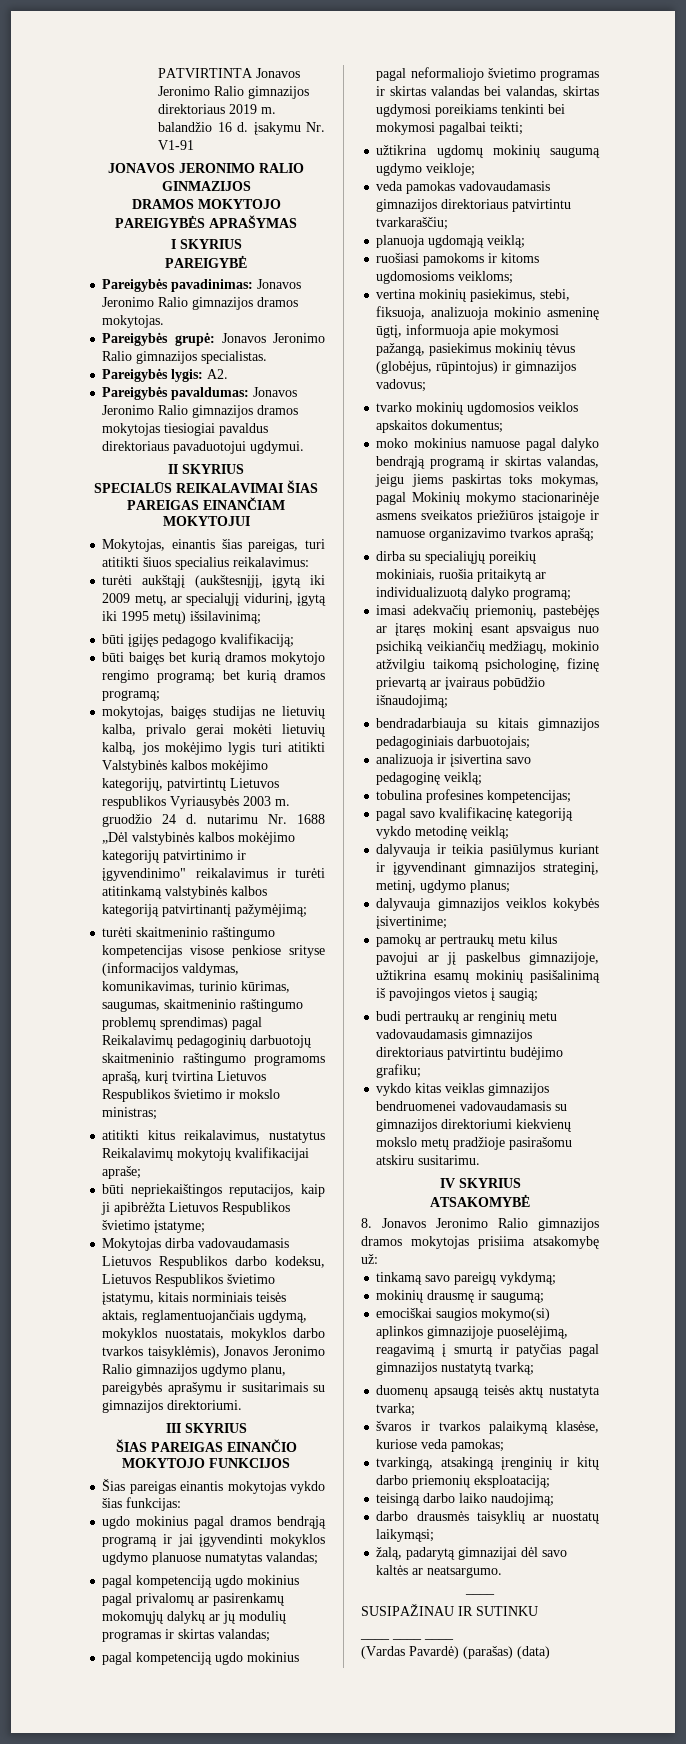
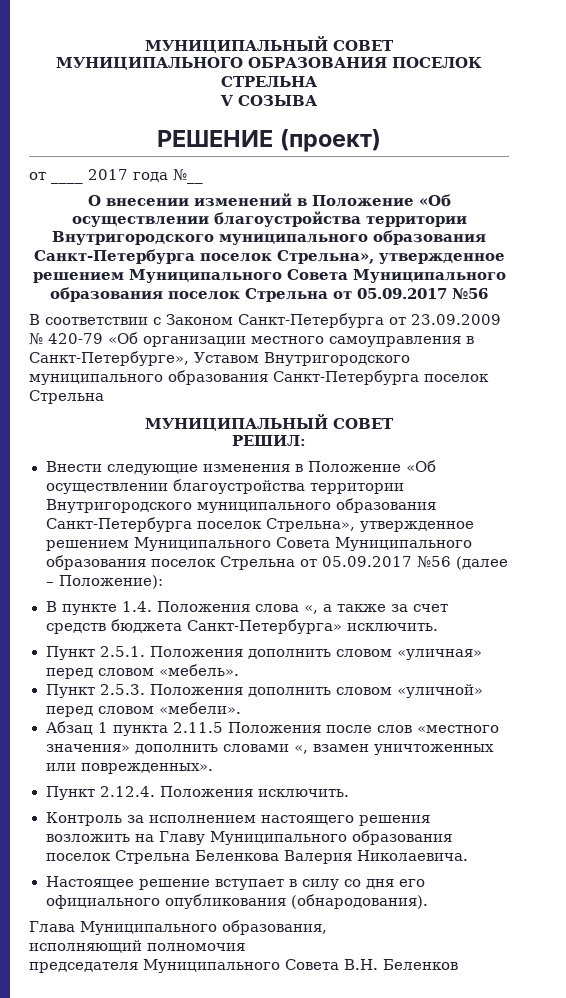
[158,68,301,78] [158,86,310,99] [158,104,277,114] [158,122,325,135] [158,140,195,150] [108,163,304,173] [161,181,251,191] [131,199,281,209] [115,215,297,228] [170,239,242,249] [165,255,247,268] [102,278,302,292] [102,297,299,310] [102,315,165,328] [102,332,325,346] [102,351,268,364] [102,368,229,382] [102,386,298,400] [102,405,299,418] [102,423,269,436] [102,441,305,454] [168,464,244,474] [94,480,318,493] [127,497,285,510] [162,516,250,526] [102,539,325,552] [102,557,310,570] [102,575,325,588] [102,593,326,606] [102,611,262,624] [102,633,295,647] [102,652,325,665] [102,670,325,683] [102,690,161,701] [102,706,325,719] [102,724,325,737] [102,742,325,755] [102,760,269,773] [102,778,280,791] [102,796,291,809] [102,814,325,827] [102,832,296,845] [102,850,247,863] [102,868,325,881] [102,886,268,899] [102,904,308,917] [102,927,276,940] [102,945,325,958] [102,962,240,976] [102,981,291,993] [102,999,304,1012] [102,1017,263,1030] [102,1035,312,1048] [102,1053,325,1066] [102,1071,267,1084] [102,1089,281,1102] [102,1107,158,1120] [102,1130,325,1143] [102,1147,310,1161] [102,1166,142,1179] [102,1184,325,1197] [101,1202,291,1215] [102,1220,206,1233] [102,1238,290,1251] [102,1256,325,1269] [102,1274,276,1287] [102,1292,287,1305] [102,1310,308,1323] [102,1328,325,1341] [102,1346,325,1359] [102,1364,287,1377] [102,1382,325,1395] [102,1400,243,1413] [165,1423,247,1433] [115,1439,297,1452] [122,1458,290,1468] [102,1479,325,1494] [102,1497,182,1511] [102,1516,326,1529] [102,1534,325,1547] [102,1552,319,1565] [102,1575,300,1588] [102,1593,285,1606] [102,1611,287,1624] [102,1629,271,1642] [102,1652,300,1665] [376,67,599,81] [376,86,599,98] [376,104,566,117] [376,122,524,135] [376,145,600,158] [376,163,476,176] [376,181,551,194] [376,199,572,212] [376,217,449,230] [376,235,526,248] [376,253,540,266] [376,271,514,284] [376,289,571,302] [376,306,599,320] [376,324,560,338] [376,343,576,356] [376,361,577,374] [376,379,427,392] [376,402,579,415] [376,420,504,433] [376,438,599,451] [376,456,599,469] [375,474,599,487] [376,492,599,505] [376,510,599,523] [376,528,595,541] [376,551,537,564] [376,569,547,582] [376,587,572,600] [376,605,599,618] [376,623,599,636] [376,641,599,654] [376,658,599,672] [376,677,546,690] [376,695,449,708] [376,718,599,731] [376,736,531,749] [376,754,532,767] [376,772,483,785] [376,789,572,803] [376,807,574,821] [376,826,510,839] [376,844,599,857] [376,862,599,875] [376,880,511,893] [376,898,599,911] [376,916,448,929] [376,934,558,947] [376,952,599,965] [376,970,600,983] [376,988,539,1001] [376,1011,558,1024] [376,1029,533,1042] [376,1047,564,1060] [376,1064,422,1078] [376,1083,550,1096] [376,1101,568,1111] [376,1119,572,1132] [376,1137,573,1150] [376,1155,481,1165] [439,1178,521,1188] [430,1194,530,1207] [361,1218,599,1231] [361,1236,599,1249] [361,1254,378,1264] [376,1272,557,1285] [376,1290,545,1303] [376,1308,551,1321] [376,1326,569,1339] [376,1344,599,1357] [376,1362,535,1375] [376,1385,600,1398] [376,1403,416,1416] [376,1421,599,1434] [376,1439,505,1452] [376,1457,599,1470] [376,1475,551,1488] [376,1493,555,1506] [376,1511,599,1524] [376,1529,435,1542] [376,1547,568,1560] [376,1565,503,1578] [465,1593,495,1595] [361,1604,538,1616] [360,1638,454,1640] [361,1646,550,1659] PATVIRTINTA Jonavos Jeronimo Ralio gimnazijos direktoriaus 2019 m. balandžio 16 d. įsakymu Nr. V1-91 // JONAVOS JERONIMO RALIO GINMAZIJOS // DRAMOS MOKYTOJO PAREIGYBĖS APRAŠYMAS // I SKYRIUS // PAREIGYBĖ // Pareigybės pavadinimas: Jonavos Jeronimo Ralio gimnazijos dramos mokytojas. // Pareigybės grupė: Jonavos Jeronimo Ralio gimnazijos specialistas. // Pareigybės lygis: A2. // Pareigybės pavaldumas: Jonavos Jeronimo Ralio gimnazijos dramos mokytojas tiesiogiai pavaldus direktoriaus pavaduotojui ugdymui. // II SKYRIUS // SPECIALŪS REIKALAVIMAI ŠIAS PAREIGAS EINANČIAM MOKYTOJUI // Mokytojas, einantis šias pareigas, turi atitikti šiuos specialius reikalavimus: // turėti aukštąjį (aukštesnįjį, įgytą iki 2009 metų, ar specialųjį vidurinį, įgytą iki 1995 metų) išsilavinimą; // būti įgijęs pedagogo kvalifikaciją; // būti baigęs bet kurią dramos mokytojo rengimo programą; bet kurią dramos programą; // mokytojas, baigęs studijas ne lietuvių kalba, privalo gerai mokėti lietuvių kalbą, jos mokėjimo lygis turi atitikti Valstybinės kalbos mokėjimo kategorijų, patvirtintų Lietuvos respublikos Vyriausybės 2003 m. gruodžio 24 d. nutarimu Nr. 1688 „Dėl valstybinės kalbos mokėjimo kategorijų patvirtinimo ir įgyvendinimo" reikalavimus ir turėti atitinkamą valstybinės kalbos kategoriją patvirtinantį pažymėjimą; // turėti skaitmeninio raštingumo kompetencijas visose penkiose srityse (informacijos valdymas, komunikavimas, turinio kūrimas, saugumas, skaitmeninio raštingumo problemų sprendimas) pagal Reikalavimų pedagoginių darbuotojų skaitmeninio raštingumo programoms aprašą, kurį tvirtina Lietuvos Respublikos švietimo ir mokslo ministras; // atitikti kitus reikalavimus, nustatytus Reikalavimų mokytojų kvalifikacijai apraše; // būti nepriekaištingos reputacijos, kaip ji apibrėžta Lietuvos Respublikos švietimo įstatyme; // Mokytojas dirba vadovaudamasis Lietuvos Respublikos darbo kodeksu, Lietuvos Respublikos švietimo įstatymu, kitais norminiais teisės aktais, reglamentuojančiais ugdymą, mokyklos nuostatais, mokyklos darbo tvarkos taisyklėmis), Jonavos Jeronimo Ralio gimnazijos ugdymo planu, pareigybės aprašymu ir susitarimais su gimnazijos direktoriumi. // III SKYRIUS // ŠIAS PAREIGAS EINANČIO MOKYTOJO FUNKCIJOS // Šias pareigas einantis mokytojas vykdo šias funkcijas: // ugdo mokinius pagal dramos bendrąją programą ir jai įgyvendinti mokyklos ugdymo planuose numatytas valandas; // pagal kompetenciją ugdo mokinius pagal privalomų ar pasirenkamų mokomųjų dalykų ar jų modulių programas ir skirtas valandas; // pagal kompetenciją ugdo mokinius pagal neformaliojo švietimo programas ir skirtas valandas bei valandas, skirtas ugdymosi poreikiams tenkinti bei mokymosi pagalbai teikti; // užtikrina ugdomų mokinių saugumą ugdymo veikloje; // veda pamokas vadovaudamasis gimnazijos direktoriaus patvirtintu tvarkaraščiu; // planuoja ugdomąją veiklą; // ruošiasi pamokoms ir kitoms ugdomosioms veikloms; // vertina mokinių pasiekimus, stebi, fiksuoja, analizuoja mokinio asmeninę ūgtį, informuoja apie mokymosi pažangą, pasiekimus mokinių tėvus (globėjus, rūpintojus) ir gimnazijos vadovus; // tvarko mokinių ugdomosios veiklos apskaitos dokumentus; // moko mokinius namuose pagal dalyko bendrąją programą ir skirtas valandas, jeigu jiems paskirtas toks mokymas, pagal Mokinių mokymo stacionarinėje asmens sveikatos priežiūros įstaigoje ir namuose organizavimo tvarkos aprašą; // dirba su specialiųjų poreikių mokiniais, ruošia pritaikytą ar individualizuotą dalyko programą; // imasi adekvačių priemonių, pastebėjęs ar įtaręs mokinį esant apsvaigus nuo psichiką veikiančių medžiagų, mokinio atžvilgiu taikomą psichologinę, fizinę prievartą ar įvairaus pobūdžio išnaudojimą; // bendradarbiauja su kitais gimnazijos pedagoginiais darbuotojais; // analizuoja ir įsivertina savo pedagoginę veiklą; // tobulina profesines kompetencijas; // pagal savo kvalifikacinę kategoriją vykdo metodinę veiklą; // dalyvauja ir teikia pasiūlymus kuriant ir įgyvendinant gimnazijos strateginį, metinį, ugdymo planus; // dalyvauja gimnazijos veiklos kokybės įsivertinime; // pamokų ar pertraukų metu kilus pavojui ar jį paskelbus gimnazijoje, užtikrina esamų mokinių pasišalinimą iš pavojingos vietos į saugią; // budi pertraukų ar renginių metu vadovaudamasis gimnazijos direktoriaus patvirtintu budėjimo grafiku; // vykdo kitas veiklas gimnazijos bendruomenei vadovaudamasis su gimnazijos direktoriumi kiekvienų mokslo metų pradžioje pasirašomu atskiru susitarimu. // IV SKYRIUS // ATSAKOMYBĖ // 8. Jonavos Jeronimo Ralio gimnazijos dramos mokytojas prisiima atsakomybę už: // tinkamą savo pareigų vykdymą; // mokinių drausmę ir saugumą; // emociškai saugios mokymo(si) aplinkos gimnazijoje puoselėjimą, reagavimą į smurtą ir patyčias pagal gimnazijos nustatytą tvarką; // duomenų apsaugą teisės aktų nustatyta tvarka; // švaros ir tvarkos palaikymą klasėse, kuriose veda pamokas; // tvarkingą, atsakingą įrenginių ir kitų darbo priemonių eksploataciją; // teisingą darbo laiko naudojimą; // darbo drausmės taisyklių ar nuostatų laikymąsi; // žalą, padarytą gimnazijai dėl savo kaltės ar neatsargumo. // ____ // SUSIPAŽINAU IR SUTINKU // ____ ____ ____ // (Vardas Pavardė) (parašas) (data) -> [145,36,394,53] [56,57,482,70] [221,76,318,87] [220,95,318,106] [157,129,381,152] [29,172,46,180] [51,180,83,184] [88,169,203,184] [87,193,451,207] [71,211,467,227] [52,230,486,245] [33,249,505,264] [32,269,506,283] [50,287,488,302] [29,313,501,328] [29,332,474,347] [29,351,410,366] [29,370,489,385] [29,390,104,404] [145,414,394,431] [232,435,306,446] [45,460,436,475] [45,479,404,494] [45,498,436,513] [45,517,474,532] [45,537,472,551] [45,555,508,570] [45,575,163,589] [45,601,448,615] [45,619,438,634] [45,646,482,660] [45,664,239,679] [45,684,483,698] [45,702,241,717] [45,721,499,736] [45,744,494,755] [45,763,213,774] [45,786,349,800] [45,812,430,826] [45,830,452,845] [45,850,468,864] [45,876,425,890] [45,894,428,909] [29,920,327,935] [29,940,245,953] [29,959,458,973] МУНИЦИПАЛЬНЫЙ СОВЕТ // МУНИЦИПАЛЬНОГО ОБРАЗОВАНИЯ ПОСЕЛОК СТРЕЛЬНА // V СОЗЫВА // РЕШЕНИЕ (проект) // от ____ 2017 года №__ // О внесении изменений в Положение «Об осуществлении благоустройства территории Внутригородского муниципального образования Санкт-Петербурга поселок Стрельна», утвержденное решением Муниципального Совета Муниципального образования поселок Стрельна от 05.09.2017 №56 // В соответствии с Законом Санкт-Петербурга от 23.09.2009 № 420-79 «Об организации местного самоуправления в Санкт-Петербурге», Уставом Внутригородского муниципального образования Санкт-Петербурга поселок Стрельна // МУНИЦИПАЛЬНЫЙ СОВЕТ // РЕШИЛ: // Внести следующие изменения в Положение «Об осуществлении благоустройства территории Внутригородского муниципального образования Санкт-Петербурга поселок Стрельна», утвержденное решением Муниципального Совета Муниципального образования поселок Стрельна от 05.09.2017 №56 (далее – Положение): // В пункте 1.4. Положения слова «, а также за счет средств бюджета Санкт-Петербурга» исключить. // Пункт 2.5.1. Положения дополнить словом «уличная» перед словом «мебель». // Пункт 2.5.3. Положения дополнить словом «уличной» перед словом «мебели». // Абзац 1 пункта 2.11.5 Положения после слов «местного значения» дополнить словами «, взамен уничтоженных или поврежденных». // Пункт 2.12.4. Положения исключить. // Контроль за исполнением настоящего решения возложить на Главу Муниципального образования поселок Стрельна Беленкова Валерия Николаевича. // Настоящее решение вступает в силу со дня его официального опубликования (обнародования). // Глава Муниципального образования, // исполняющий полномочия // председателя Муниципального Совета В.Н. Беленков

